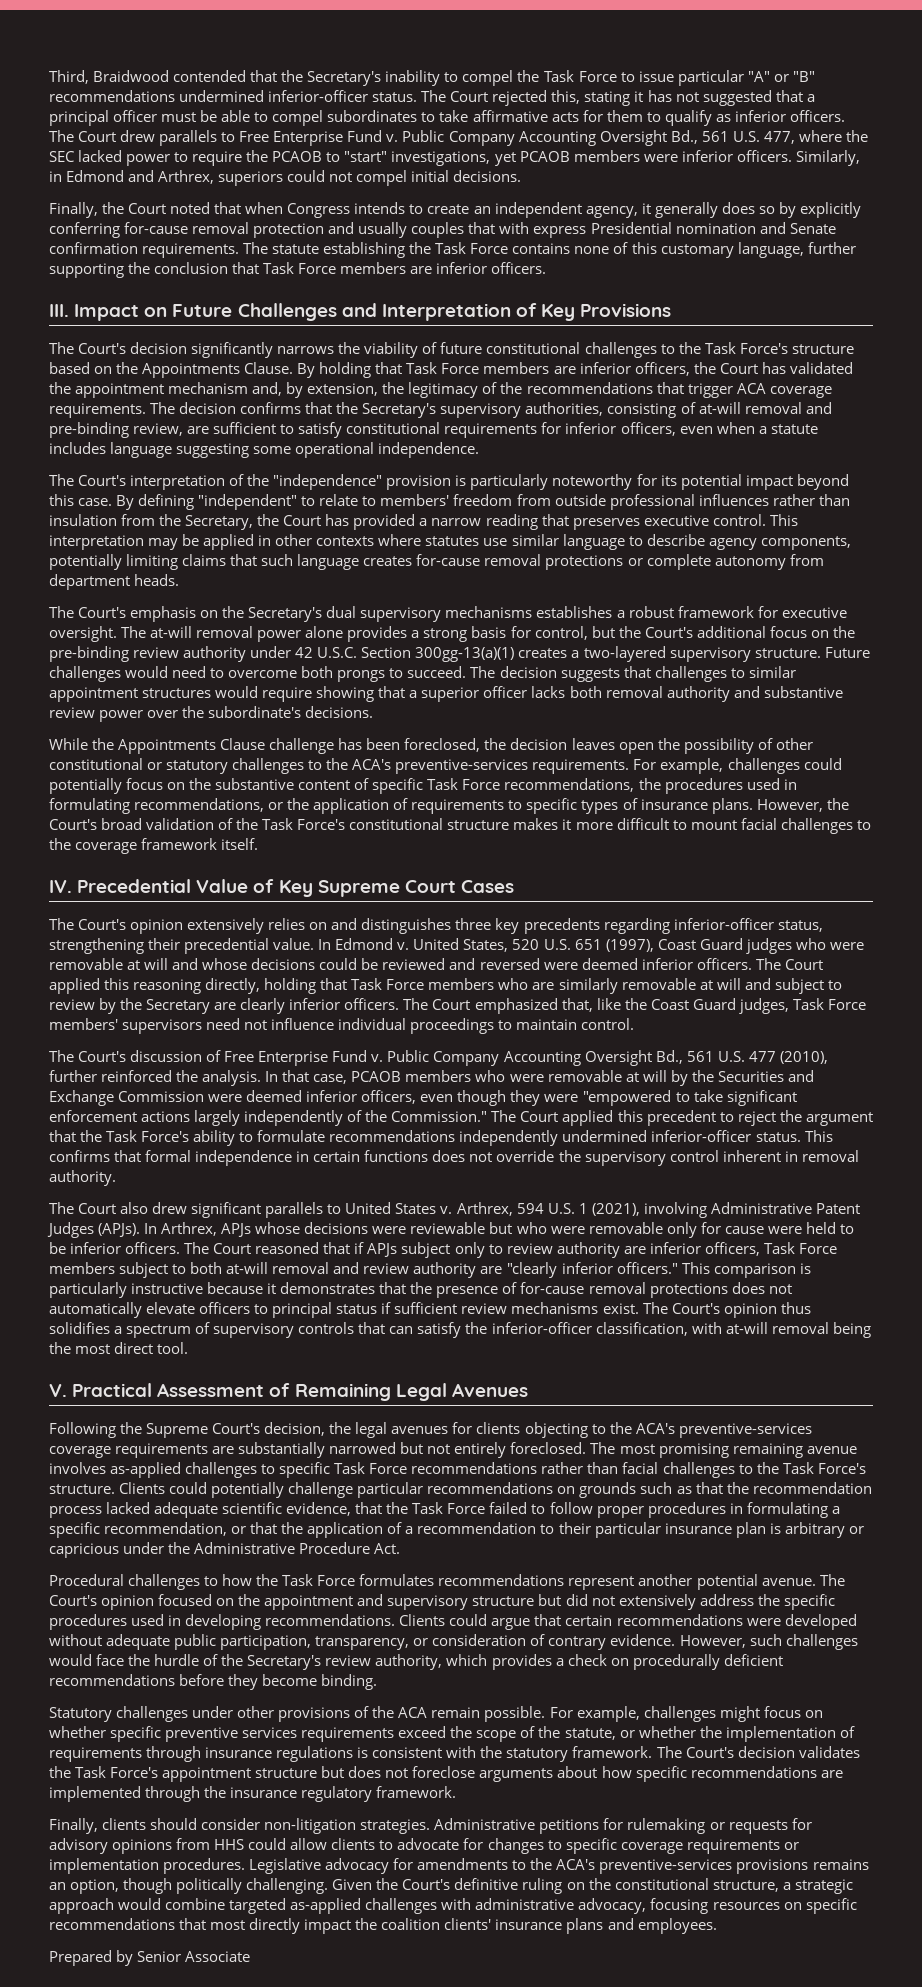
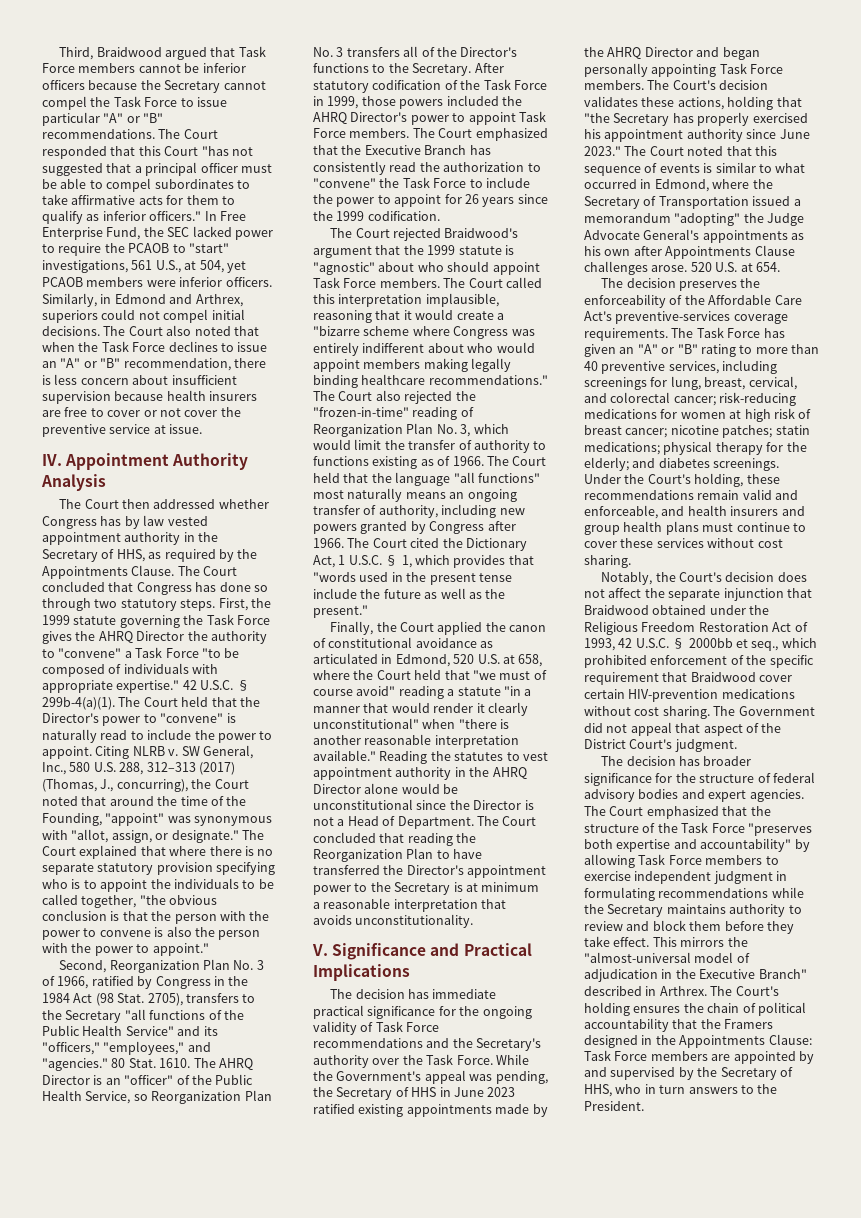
[173,70,459,86] contended that the Secretary's inability to -> [164,46,266,60] [42,63,246,73] [42,80,266,93] argued that Task Force members cannot be inferior officers because the Secretary cannot
[49,90,672,106] recommendations undermined inferior-officer status. The Court rejected this, stating it has -> [42,129,218,139] [42,146,229,159] recommendations. The Court responded that this Court "has
[789,110,845,122] [49,130,842,146] officers. The Court drew parallels to Free Enterprise Fund v. Public Company Accounting Oversight Bd., 561 U.S. 477, where -> [149,211,246,221] [42,227,141,240] officers." In Free Enterprise Fund,
(491, 158) none -> [131,260,224,273] 561 U.S., at 504,
[49,202,861,218] [49,222,836,238] [49,242,856,258] [49,262,547,278] [49,303,672,321] [49,342,854,358] [49,362,853,378] [49,382,832,398] [49,402,832,418] [49,422,818,438] [49,442,480,458] [49,474,849,490] [49,494,850,510] [49,514,798,530] [49,534,851,550] [49,554,824,570] [49,574,180,590] [49,606,847,622] [49,626,855,642] [49,646,870,662] [49,666,796,682] [49,686,843,702] [49,706,374,722] [49,738,813,754] [49,758,842,774] [49,778,797,794] [49,798,849,814] [49,818,871,834] [49,838,259,854] [49,879,514,897] [49,918,823,934] [49,938,864,954] [49,958,823,970] [49,978,842,994] [49,998,866,1014] [49,1018,635,1034] [49,1050,828,1066] [49,1070,814,1086] [49,1090,797,1106] [49,1110,873,1126] [49,1130,833,1146] [49,1150,859,1166] [49,1170,116,1186] [49,1202,860,1218] [47,1222,854,1238] [49,1242,837,1258] [49,1262,811,1278] [49,1282,792,1298] [49,1302,811,1318] [49,1322,871,1338] [49,1342,189,1354] [49,1383,528,1401] [49,1422,812,1438] [49,1442,857,1458] [49,1462,866,1478] [49,1482,872,1498] [49,1502,840,1518] [49,1522,864,1538] [49,1542,401,1558] [49,1574,845,1590] [49,1594,835,1610] [49,1614,857,1630] [49,1634,858,1650] [49,1654,783,1670] [49,1674,378,1690] [49,1706,823,1722] [49,1726,855,1742] [49,1746,860,1762] [49,1766,843,1782] [49,1786,457,1802] [49,1818,812,1834] [49,1838,799,1854] [49,1858,869,1874] [49,1878,853,1894] [49,1898,857,1914] [49,1918,717,1934] [49,1950,251,1966] // Finally, the Court noted that when Congress intends to create an independent agency, it generally does so by explicitly conferring for-cause removal protection and usually couples that with express Presidential nomination and Senate confirmation requirements. The statute establishing the Task Force contains none of this customary language, further supporting the conclusion that Task Force members are inferior officers. // III. Impact on Future Challenges and Interpretation of Key Provisions // The Court's decision significantly narrows the viability of future constitutional challenges to the Task Force's structure based on the Appointments Clause. By holding that Task Force members are inferior officers, the Court has validated the appointment mechanism and, by extension, the legitimacy of the recommendations that trigger ACA coverage requirements. The decision confirms that the Secretary's supervisory authorities, consisting of at-will removal and pre-binding review, are sufficient to satisfy constitutional requirements for inferior officers, even when a statute includes language suggesting some operational independence. // The Court's interpretation of the "independence" provision is particularly noteworthy for its potential impact beyond this case. By defining "independent" to relate to members' freedom from outside professional influences rather than insulation from the Secretary, the Court has provided a narrow reading that preserves executive control. This interpretation may be applied in other contexts where statutes use similar language to describe agency components, potentially limiting claims that such language creates for-cause removal protections or complete autonomy from department heads. // The Court's emphasis on the Secretary's dual supervisory mechanisms establishes a robust framework for executive oversight. The at-will removal power alone provides a strong basis for control, but the Court's additional focus on the pre-binding review authority under 42 U.S.C. Section 300gg-13(a)(1) creates a two-layered supervisory structure. Future challenges would need to overcome both prongs to succeed. The decision suggests that challenges to similar appointment structures would require showing that a superior officer lacks both removal authority and substantive review power over the subordinate's decisions. // While the Appointments Clause challenge has been foreclosed, the decision leaves open the possibility of other constitutional or statutory challenges to the ACA's preventive-services requirements. For example, challenges could potentially focus on the substantive content of specific Task Force recommendations, the procedures used in formulating recommendations, or the application of requirements to specific types of insurance plans. However, the Court's broad validation of the Task Force's constitutional structure makes it more difficult to mount facial challenges to the coverage framework itself. // IV. Precedential Value of Key Supreme Court Cases // The Court's opinion extensively relies on and distinguishes three key precedents regarding inferior-officer status, strengthening their precedential value. In Edmond v. United States, 520 U.S. 651 (1997), Coast Guard judges who were removable at will and whose decisions could be reviewed and reversed were deemed inferior officers. The Court applied this reasoning directly, holding that Task Force members who are similarly removable at will and subject to review by the Secretary are clearly inferior officers. The Court emphasized that, like the Coast Guard judges, Task Force members' supervisors need not influence individual proceedings to maintain control. // The Court's discussion of Free Enterprise Fund v. Public Company Accounting Oversight Bd., 561 U.S. 477 (2010), further reinforced the analysis. In that case, PCAOB members who were removable at will by the Securities and Exchange Commission were deemed inferior officers, even though they were "empowered to take significant enforcement actions largely independently of the Commission." The Court applied this precedent to reject the argument that the Task Force's ability to formulate recommendations independently undermined inferior-officer status. This confirms that formal independence in certain functions does not override the supervisory control inherent in removal authority. // The Court also drew significant parallels to United States v. Arthrex, 594 U.S. 1 (2021), involving Administrative Patent Judges (APJs). In Arthrex, APJs whose decisions were reviewable but who were removable only for cause were held to be inferior officers. The Court reasoned that if APJs subject only to review authority are inferior officers, Task Force members subject to both at-will removal and review authority are "clearly inferior officers." This comparison is particularly instructive because it demonstrates that the presence of for-cause removal protections does not automatically elevate officers to principal status if sufficient review mechanisms exist. The Court's opinion thus solidifies a spectrum of supervisory controls that can satisfy the inferior-officer classification, with at-will removal being the most direct tool. // V. Practical Assessment of Remaining Legal Avenues // Following the Supreme Court's decision, the legal avenues for clients objecting to the ACA's preventive-services coverage requirements are substantially narrowed but not entirely foreclosed. The most promising remaining avenue involves as-applied challenges to specific Task Force recommendations rather than facial challenges to the Task Force's structure. Clients could potentially challenge particular recommendations on grounds such as that the recommendation process lacked adequate scientific evidence, that the Task Force failed to follow proper procedures in formulating a specific recommendation, or that the application of a recommendation to their particular insurance plan is arbitrary or capricious under the Administrative Procedure Act. // Procedural challenges to how the Task Force formulates recommendations represent another potential avenue. The Court's opinion focused on the appointment and supervisory structure but did not extensively address the specific procedures used in developing recommendations. Clients could argue that certain recommendations were developed without adequate public participation, transparency, or consideration of contrary evidence. However, such challenges would face the hurdle of the Secretary's review authority, which provides a check on procedurally deficient recommendations before they become binding. // Statutory challenges under other provisions of the ACA remain possible. For example, challenges might focus on whether specific preventive services requirements exceed the scope of the statute, or whether the implementation of requirements through insurance regulations is consistent with the statutory framework. The Court's decision validates the Task Force's appointment structure but does not foreclose arguments about how specific recommendations are implemented through the insurance regulatory framework. // Finally, clients should consider non-litigation strategies. Administrative petitions for rulemaking or requests for advisory opinions from HHS could allow clients to advocate for changes to specific coverage requirements or implementation procedures. Legislative advocacy for amendments to the ACA's preventive-services provisions remains an option, though politically challenging. Given the Court's definitive ruling on the constitutional structure, a strategic approach would combine targeted as-applied challenges with administrative advocacy, focusing resources on specific recommendations that most directly impact the coalition clients' insurance plans and employees. // Prepared by Senior Associate -> [103,325,259,336] [42,341,268,352] [42,358,266,371] [42,374,237,385] [42,390,258,404] [42,407,241,417] [42,424,203,437] [42,453,249,470] [41,474,106,491] [59,499,269,509] [42,515,208,529] [42,532,219,545] [42,549,258,562] [42,565,238,579] [42,581,268,595] [42,598,271,611] [42,614,270,628] [42,631,267,644] [42,647,240,658] [42,663,219,677] [42,680,250,693] [42,696,260,710] [42,713,236,726] [42,729,273,743] [42,745,253,759] [42,762,235,775] [42,779,249,792] [42,796,247,806] [42,813,273,826] [42,829,264,843] [42,845,274,859] [42,862,276,875] [42,878,274,892] [42,894,218,908] [42,910,270,924] [42,926,261,940] [42,943,209,956] [59,959,264,973] [42,976,249,989] [42,993,256,1006] [42,1009,244,1023] [42,1025,218,1036] [42,1041,211,1055] [42,1058,253,1071] [42,1074,254,1085] [42,1090,272,1104] [313,46,518,57] [313,63,504,76] [313,79,547,93] [313,95,522,109] [313,111,546,125] [313,128,548,141] [313,145,491,155] [313,161,541,175] [313,177,530,188] [313,194,548,207] [313,211,440,221] [330,228,519,241] [313,245,514,258] [313,261,540,275] [313,277,542,288] [313,293,499,307] [313,309,504,323] [313,326,535,339] [313,342,535,356] [313,358,512,372] [313,374,548,388] [313,390,476,404] [313,407,474,420] [313,423,509,437] [313,439,547,453] [313,456,547,469] [313,472,540,486] [313,488,517,502] [313,504,525,518] [313,521,516,534] [313,538,527,551] [313,555,534,568] [313,572,512,585] [313,588,506,599] [313,605,368,618] [330,621,547,635] [313,637,494,648] [313,653,543,667] [313,669,547,680] [313,686,532,699] [313,702,528,716] [313,718,510,729] [313,734,519,748] [313,750,548,764] [313,767,527,780] [313,783,459,794] [313,799,534,810] [313,816,537,829] [313,832,477,846] [313,848,483,862] [313,865,547,878] [313,882,540,895] [313,898,507,912] [313,914,474,928] [312,943,532,960] [313,964,410,981] [330,989,497,999] [313,1005,532,1019] [313,1021,440,1035] [313,1038,542,1051] [313,1054,529,1068] [313,1070,548,1084] [313,1087,516,1100] [313,1104,548,1117] [584,47,760,60] [584,63,784,77] [584,80,769,90] [584,96,802,110] [584,112,808,126] [584,129,810,142] [584,146,777,156] [584,162,806,176] [584,179,773,192] [584,196,801,209] [584,213,805,226] [584,229,805,243] [584,245,795,259] [584,261,780,275] [601,278,761,291] [584,294,802,308] [584,311,788,324] [584,327,785,341] [584,344,819,357] [584,360,778,374] [584,376,797,390] [584,392,797,406] [584,408,812,422] [584,425,810,438] [584,441,807,455] [584,457,780,471] [584,473,780,487] [584,489,799,500] [584,505,805,519] [584,521,806,535] [584,538,783,548] [584,555,631,568] [601,571,807,585] [584,588,812,601] [584,605,770,615] [584,621,808,635] [584,638,817,651] [584,655,814,668] [584,672,793,685] [584,689,795,702] [584,706,815,719] [584,722,782,736] [584,739,737,752] [601,756,752,766] [584,772,815,786] [584,789,804,802] [584,806,771,819] [584,822,812,836] [584,838,810,852] [584,854,779,868] [584,871,788,884] [584,887,804,901] [584,904,802,917] [584,920,794,934] [584,936,748,947] [584,952,750,963] [584,969,807,982] [584,986,779,996] [584,1002,806,1016] [584,1018,774,1032] [584,1034,812,1048] [584,1050,814,1064] [584,1067,793,1080] [584,1084,778,1097] [584,1101,644,1111] The Court also noted that when the Task Force declines to issue an "A" or "B" recommendation, there is less concern about insufficient supervision because health insurers are free to cover or not cover the preventive service at issue. // IV. Appointment Authority Analysis // The Court then addressed whether Congress has by law vested appointment authority in the Secretary of HHS, as required by the Appointments Clause. The Court concluded that Congress has done so through two statutory steps. First, the 1999 statute governing the Task Force gives the AHRQ Director the authority to "convene" a Task Force "to be composed of individuals with appropriate expertise." 42 U.S.C. § 299b-4(a)(1). The Court held that the Director's power to "convene" is naturally read to include the power to appoint. Citing NLRB v. SW General, Inc., 580 U.S. 288, 312–313 (2017) (Thomas, J., concurring), the Court noted that around the time of the Founding, "appoint" was synonymous with "allot, assign, or designate." The Court explained that where there is no separate statutory provision specifying who is to appoint the individuals to be called together, "the obvious conclusion is that the person with the power to convene is also the person with the power to appoint." // Second, Reorganization Plan No. 3 of 1966, ratified by Congress in the 1984 Act (98 Stat. 2705), transfers to the Secretary "all functions of the Public Health Service" and its "officers," "employees," and "agencies." 80 Stat. 1610. The AHRQ Director is an "officer" of the Public Health Service, so Reorganization Plan No. 3 transfers all of the Director's functions to the Secretary. After statutory codification of the Task Force in 1999, those powers included the AHRQ Director's power to appoint Task Force members. The Court emphasized that the Executive Branch has consistently read the authorization to "convene" the Task Force to include the power to appoint for 26 years since the 1999 codification. // The Court rejected Braidwood's argument that the 1999 statute is "agnostic" about who should appoint Task Force members. The Court called this interpretation implausible, reasoning that it would create a "bizarre scheme where Congress was entirely indifferent about who would appoint members making legally binding healthcare recommendations." The Court also rejected the "frozen-in-time" reading of Reorganization Plan No. 3, which would limit the transfer of authority to functions existing as of 1966. The Court held that the language "all functions" most naturally means an ongoing transfer of authority, including new powers granted by Congress after 1966. The Court cited the Dictionary Act, 1 U.S.C. § 1, which provides that "words used in the present tense include the future as well as the present." // Finally, the Court applied the canon of constitutional avoidance as articulated in Edmond, 520 U.S. at 658, where the Court held that "we must of course avoid" reading a statute "in a manner that would render it clearly unconstitutional" when "there is another reasonable interpretation available." Reading the statutes to vest appointment authority in the AHRQ Director alone would be unconstitutional since the Director is not a Head of Department. The Court concluded that reading the Reorganization Plan to have transferred the Director's appointment power to the Secretary is at minimum a reasonable interpretation that avoids unconstitutionality. // V. Significance and Practical Implications // The decision has immediate practical significance for the ongoing validity of Task Force recommendations and the Secretary's authority over the Task Force. While the Government's appeal was pending, the Secretary of HHS in June 2023 ratified existing appointments made by the AHRQ Director and began personally appointing Task Force members. The Court's decision validates these actions, holding that "the Secretary has properly exercised his appointment authority since June 2023." The Court noted that this sequence of events is similar to what occurred in Edmond, where the Secretary of Transportation issued a memorandum "adopting" the Judge Advocate General's appointments as his own after Appointments Clause challenges arose. 520 U.S. at 654. // The decision preserves the enforceability of the Affordable Care Act's preventive-services coverage requirements. The Task Force has given an "A" or "B" rating to more than 40 preventive services, including screenings for lung, breast, cervical, and colorectal cancer; risk-reducing medications for women at high risk of breast cancer; nicotine patches; statin medications; physical therapy for the elderly; and diabetes screenings. Under the Court's holding, these recommendations remain valid and enforceable, and health insurers and group health plans must continue to cover these services without cost sharing. // Notably, the Court's decision does not affect the separate injunction that Braidwood obtained under the Religious Freedom Restoration Act of 1993, 42 U.S.C. § 2000bb et seq., which prohibited enforcement of the specific requirement that Braidwood cover certain HIV-prevention medications without cost sharing. The Government did not appeal that aspect of the District Court's judgment. // The decision has broader significance for the structure of federal advisory bodies and expert agencies. The Court emphasized that the structure of the Task Force "preserves both expertise and accountability" by allowing Task Force members to exercise independent judgment in formulating recommendations while the Secretary maintains authority to review and block them before they take effect. This mirrors the "almost-universal model of adjudication in the Executive Branch" described in Arthrex. The Court's holding ensures the chain of political accountability that the Framers designed in the Appointments Clause: Task Force members are appointed by and supervised by the Secretary of HHS, who in turn answers to the President.

